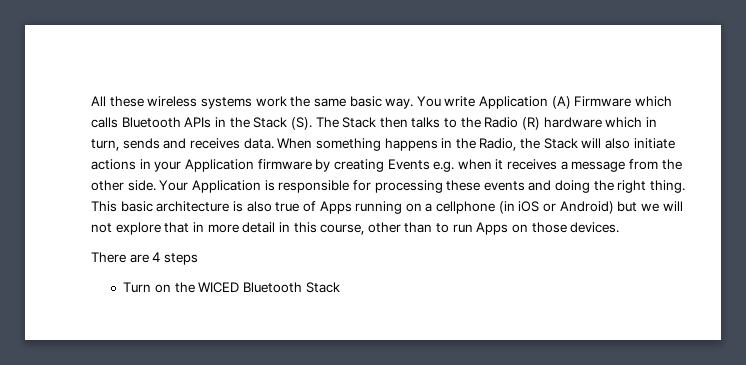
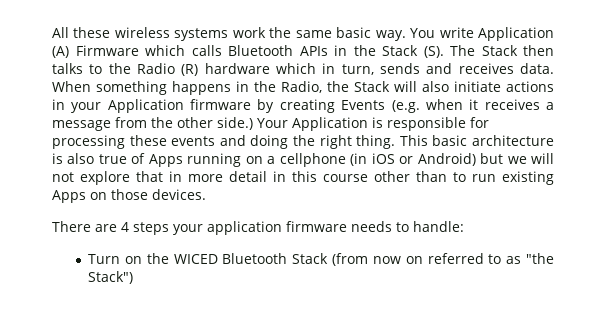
[433,161,455,172] e.g. -> [391,100,420,113] (e.g.
[127,180,156,191] side. -> [217,117,253,130] side.)
[320,224,365,235] course, -> [323,174,368,182] course
(473, 228) none -> [502,171,554,185] existing
(198, 259) none -> [173,221,464,235] your application firmware needs to handle:
(340, 287) none -> [332,253,555,266] [88,271,134,284] (from now on referred to as "the Stack")

